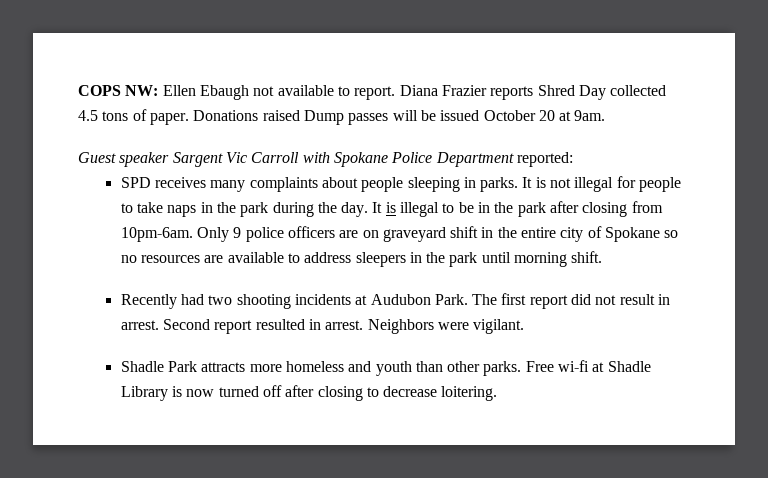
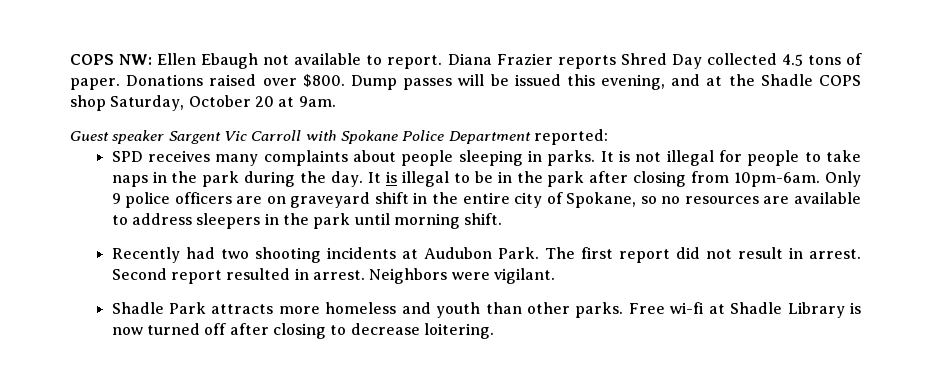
(300, 115) none -> [262,74,345,87] over $800.
(480, 115) none -> [566,74,861,90] [70,95,185,111] this evening, and at the Shadle COPS shop Saturday,
[605,227,661,242] Spokane -> [566,192,637,208] Spokane,

